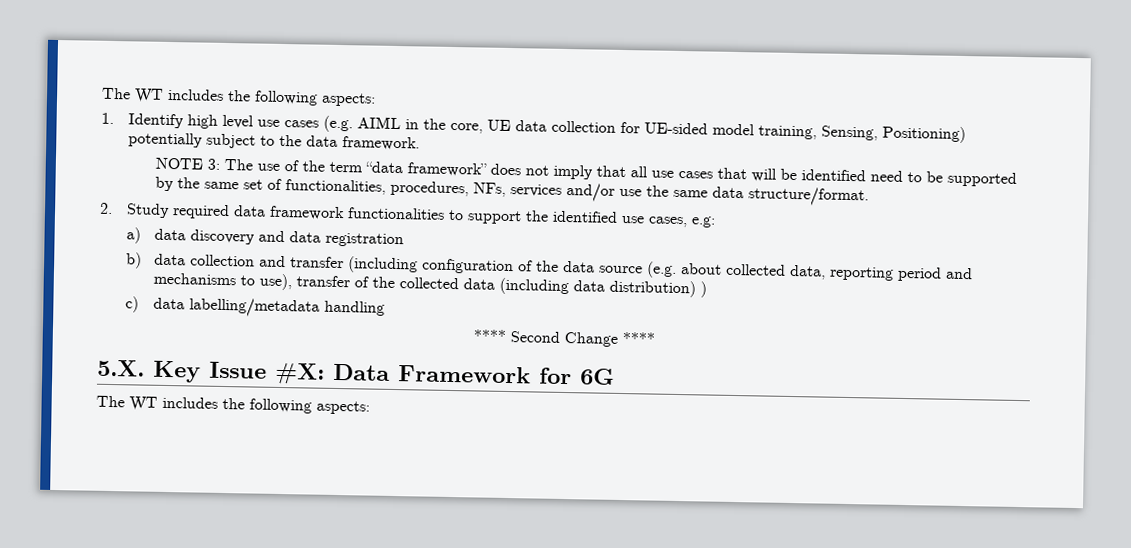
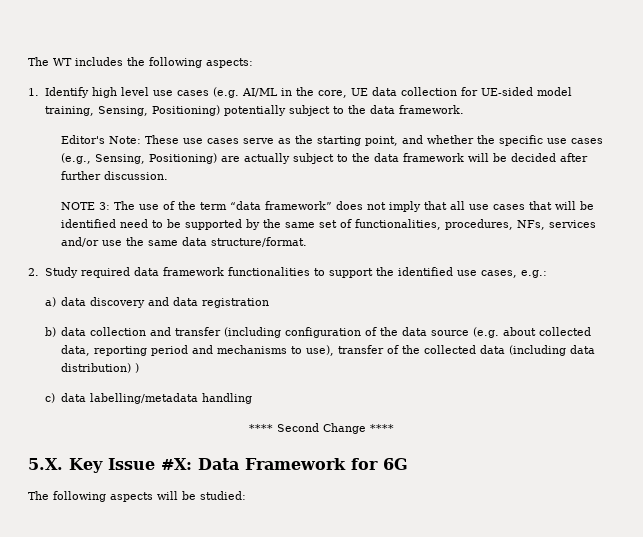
[357,116,402,130] AIML -> [241,88,278,97] AI/ML
(421, 143) none -> [61,135,604,146] [61,153,589,164] [61,171,169,180] // Editor's Note: These use cases serve as the starting point, and whether the specific use cases (e.g., Sensing, Positioning) are actually subject to the data framework will be decided after further discussion.
[691,216,717,228] e.g: -> [520,270,547,278] e.g.:
[129,396,370,415] WT includes the following aspects: -> [53,491,246,502] following aspects will be studied:

